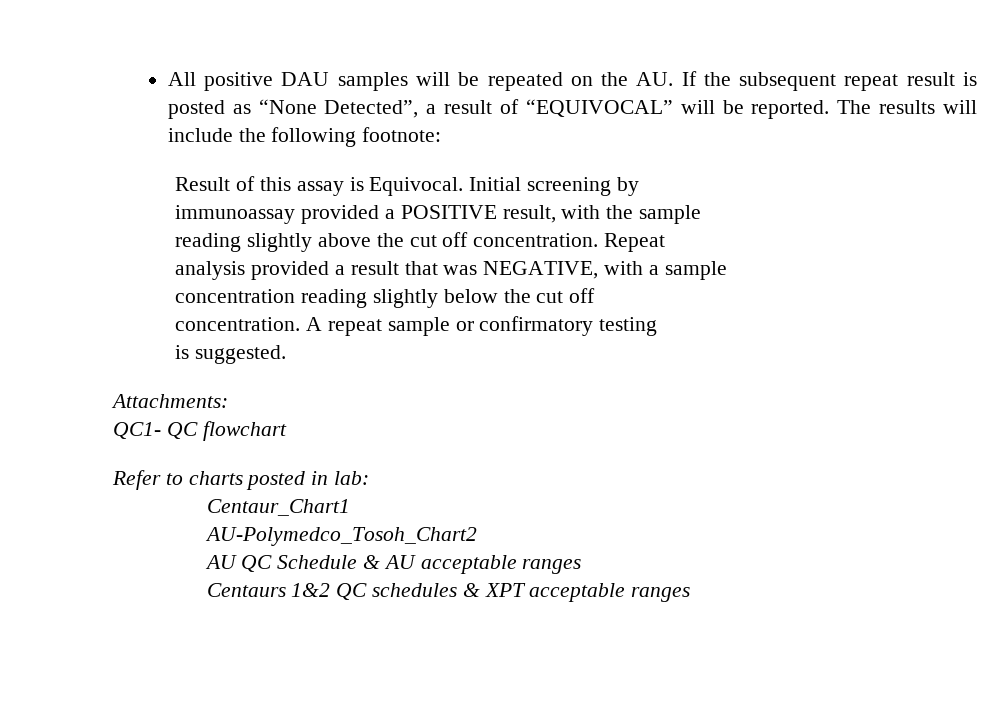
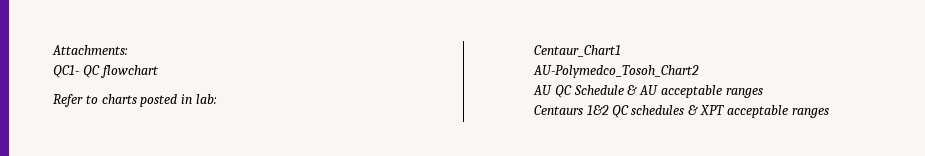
[167,71,978,91] [167,99,978,119] [167,127,442,147] [175,176,639,196] [175,205,702,224] [175,232,666,252] [175,261,727,280] [175,288,596,308] [175,316,658,336] [175,345,287,364] All positive DAU samples will be repeated on the AU. If the subsequent repeat result is posted as “None Detected”, a result of “EQUIVOCAL” will be reported. The results will include the following footnote: // Result of this assay is Equivocal. Initial screening by // immunoassay provided a POSITIVE result, with the sample // reading slightly above the cut off concentration. Repeat // analysis provided a result that was NEGATIVE, with a sample // concentration reading slightly below the cut off // concentration. A repeat sample or confirmatory testing // is suggested. // -> (52, 50) none

